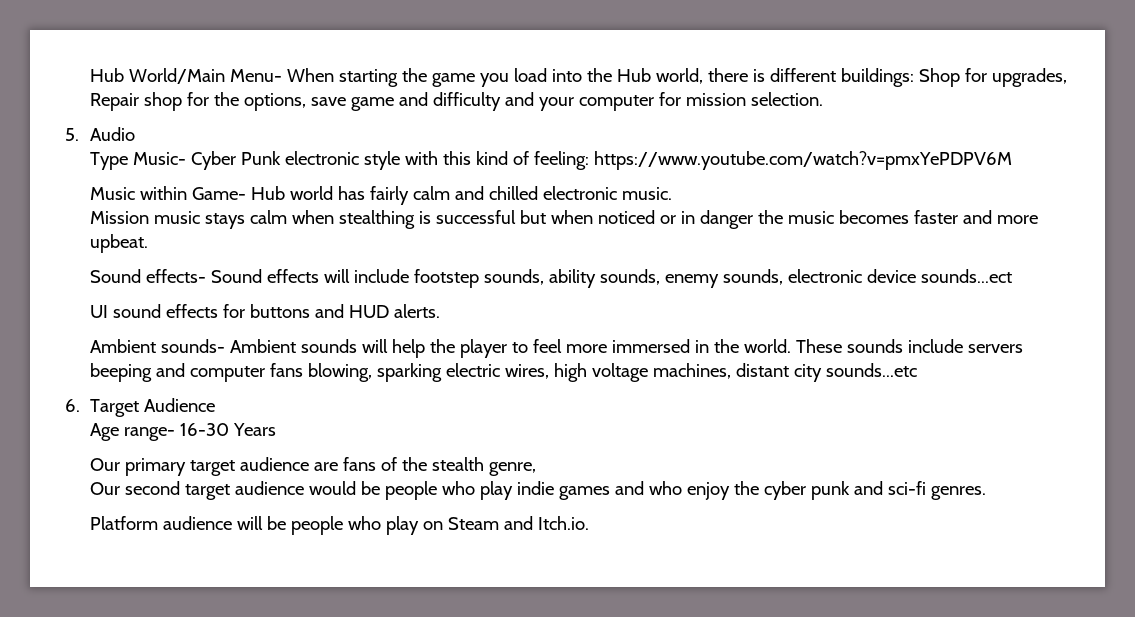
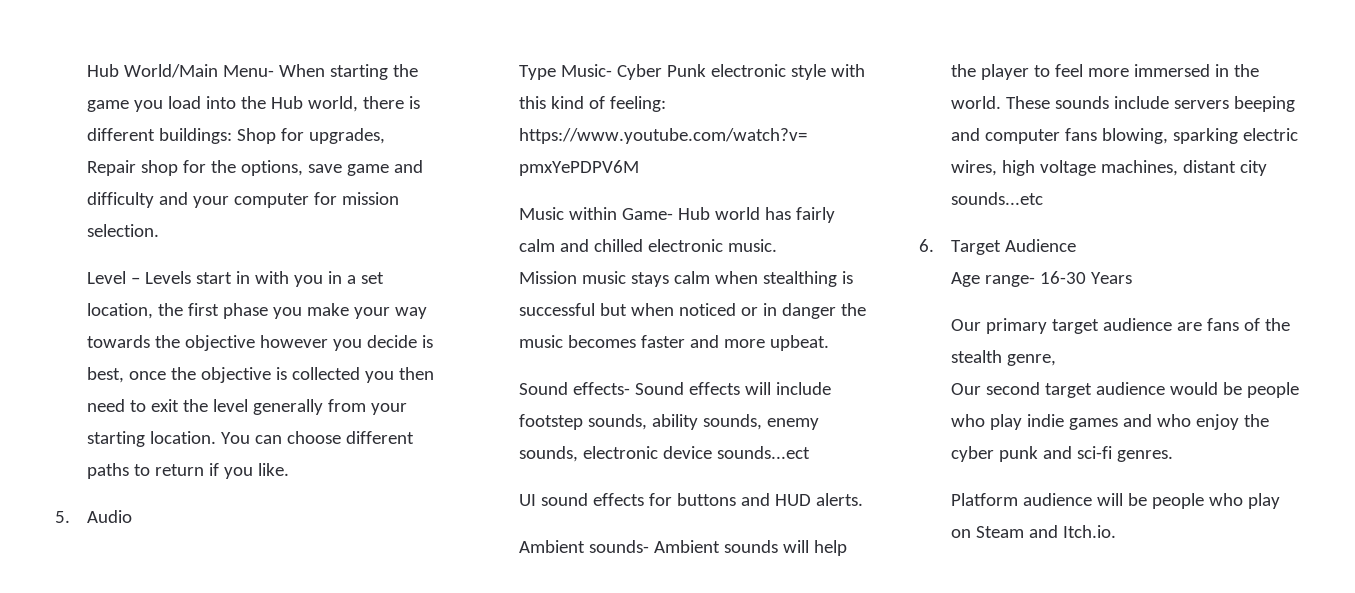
(823, 99) none -> [86,271,384,287] [86,303,427,319] [86,335,433,351] [86,367,434,383] [86,399,407,415] [86,431,414,447] [86,463,289,479] // Level – Levels start in with you in a set location, the first phase you make your way towards the objective however you decide is best, once the objective is collected you then need to exit the level generally from your starting location. You can choose different paths to return if you like.

